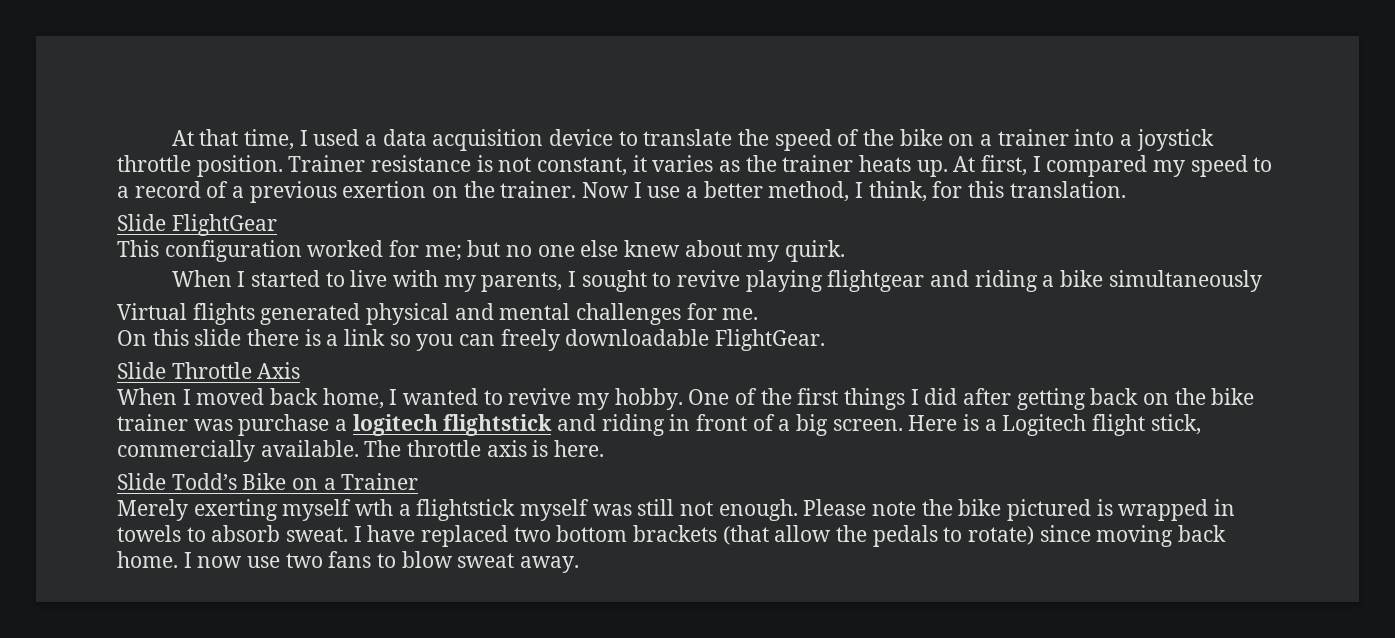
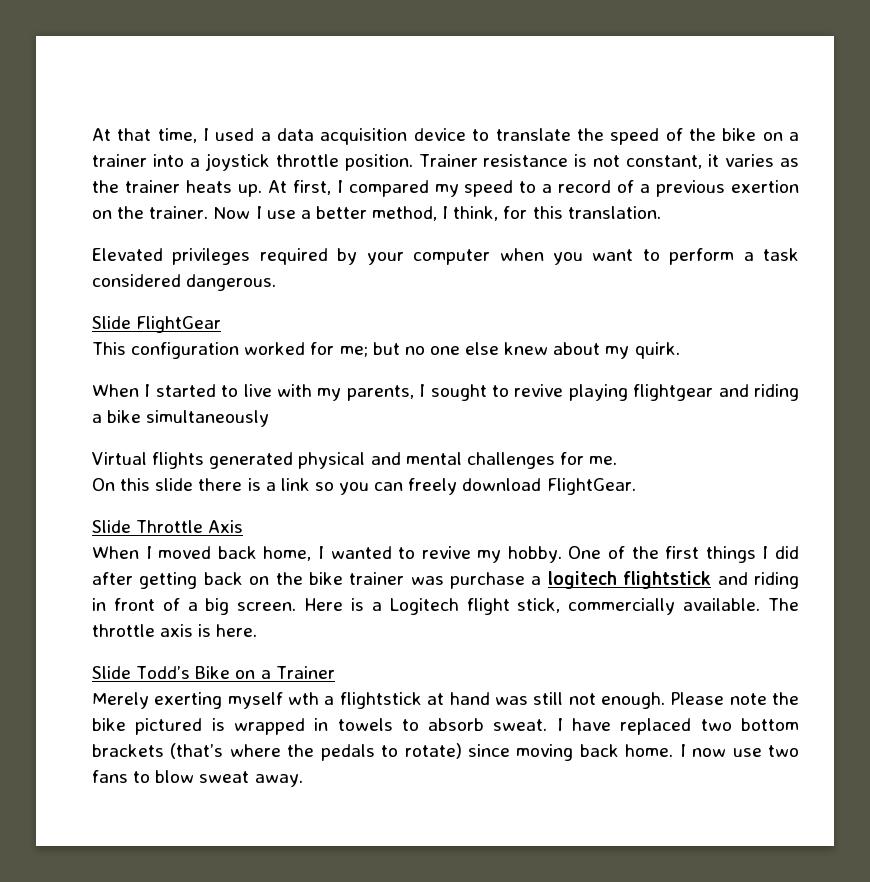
(1126, 189) none -> [92,248,799,265] [92,274,277,291] // Elevated privileges required by your computer when you want to perform a task considered dangerous.
[565,329,710,346] downloadable -> [462,478,542,491] download
[520,499,590,521] myself -> [427,692,490,705] at hand
[722,525,832,545] (that allow -> [170,743,281,759] (that’s where

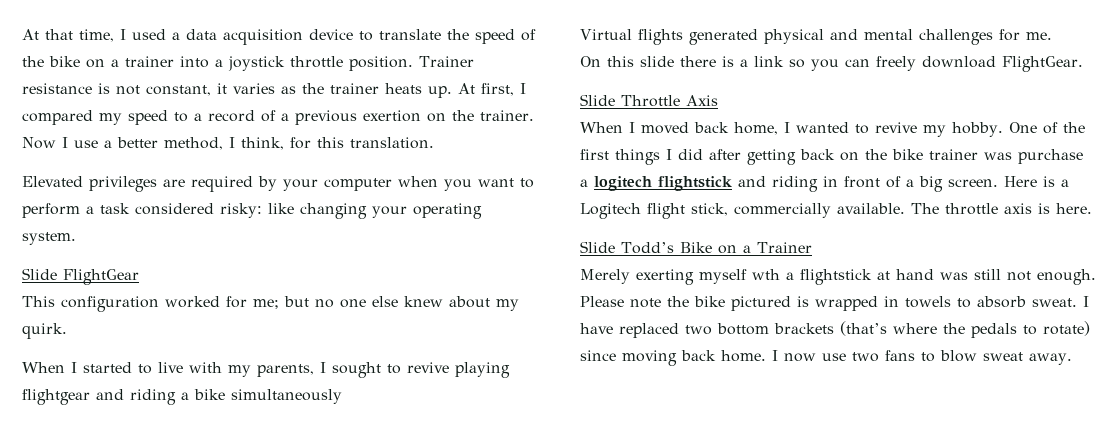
(251, 256) none -> [163,179,185,187] are
[186,274,277,291] dangerous. -> [220,203,482,219] [22,232,76,245] risky: like changing your operating system.

